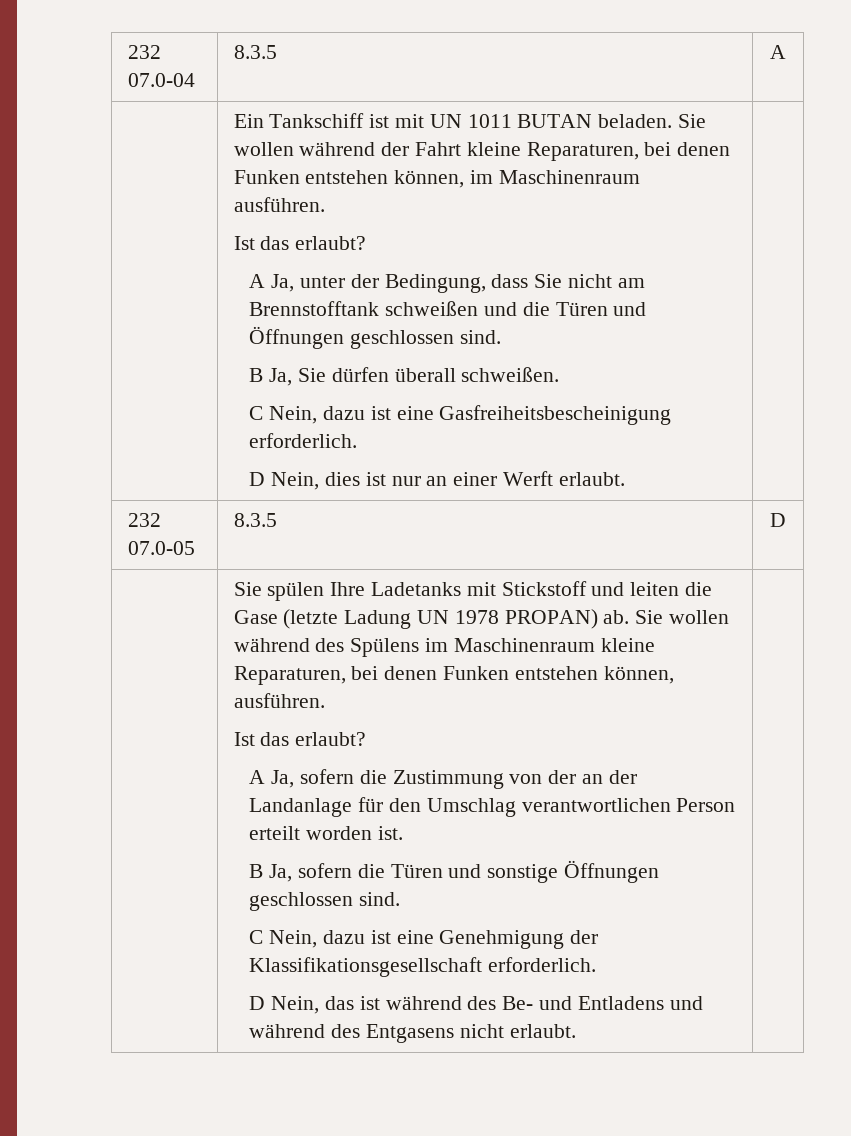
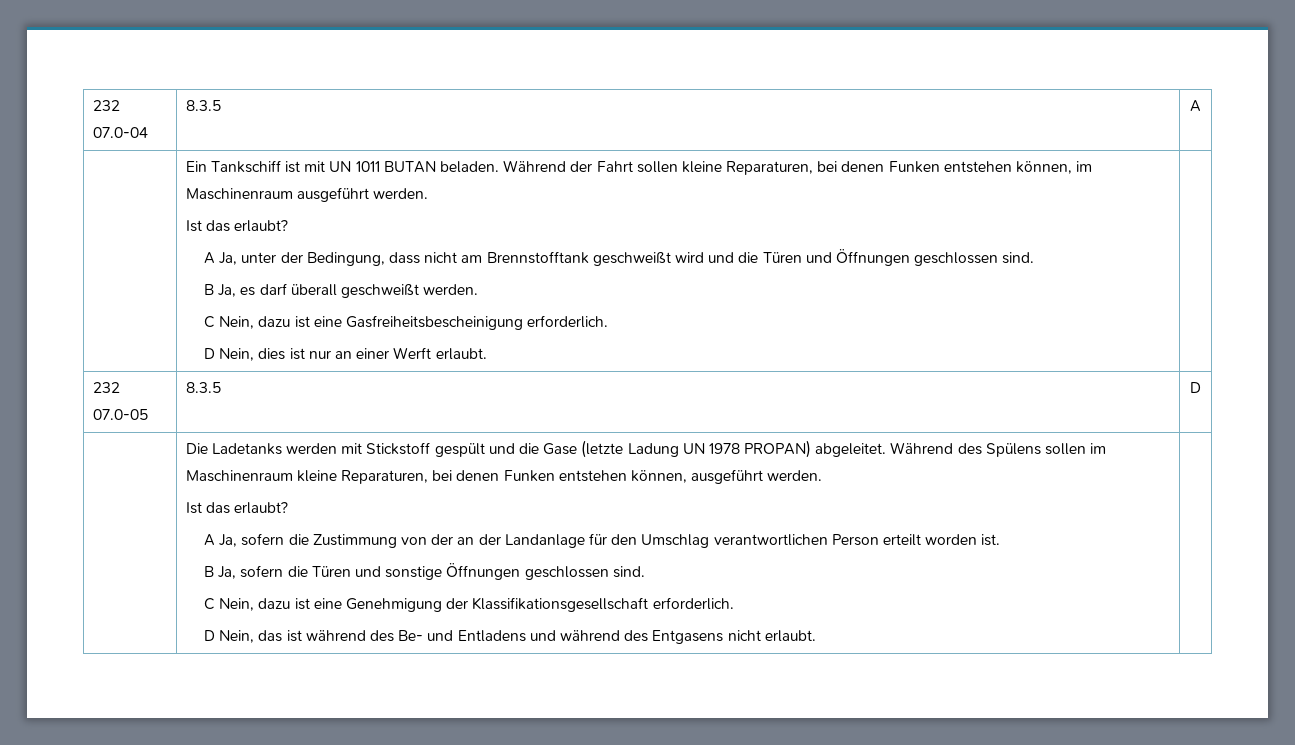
[678,114,707,128] [233,142,376,156] Sie wollen während -> [503,160,567,172] Während
(462, 149) none -> [636,161,678,173] sollen
[233,197,325,212] ausführen. -> [296,187,429,202] ausgeführt werden.
[534,274,563,288] Sie -> (421, 258) none
[385,301,479,316] schweißen -> [592,252,704,266] geschweißt wird
[298,367,560,382] Sie dürfen überall schweißen. -> [240,283,479,298] es darf überall geschweißt werden.
[233,581,680,601] Sie spülen Ihre Ladetanks mit Stickstoff und leiten -> [185,442,515,457] Die Ladetanks werden mit Stickstoff gespült und
[603,610,730,624] [233,638,310,652] ab. Sie wollen während -> [815,442,954,457] abgeleitet. Während
(420, 647) none -> [1044,443,1086,455] sollen
[233,693,325,708] ausführen. -> [691,469,823,484] ausgeführt werden.

